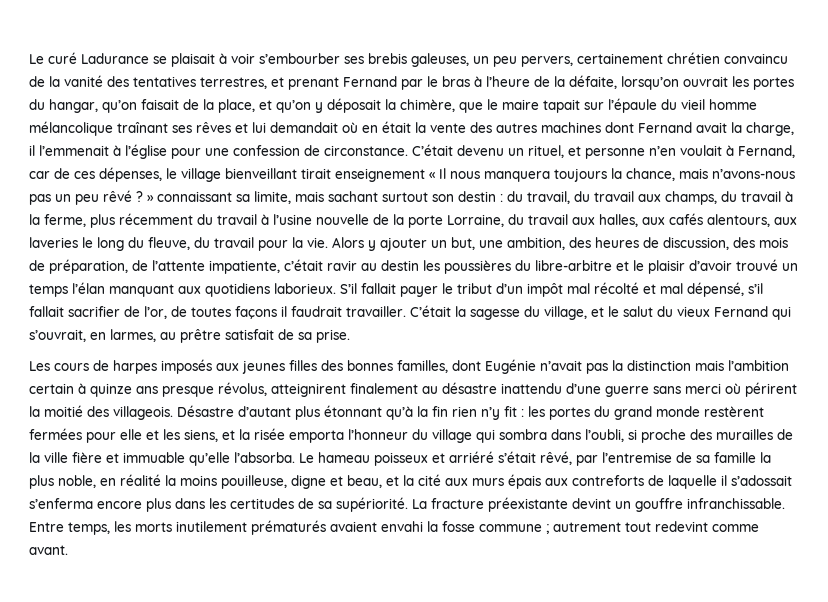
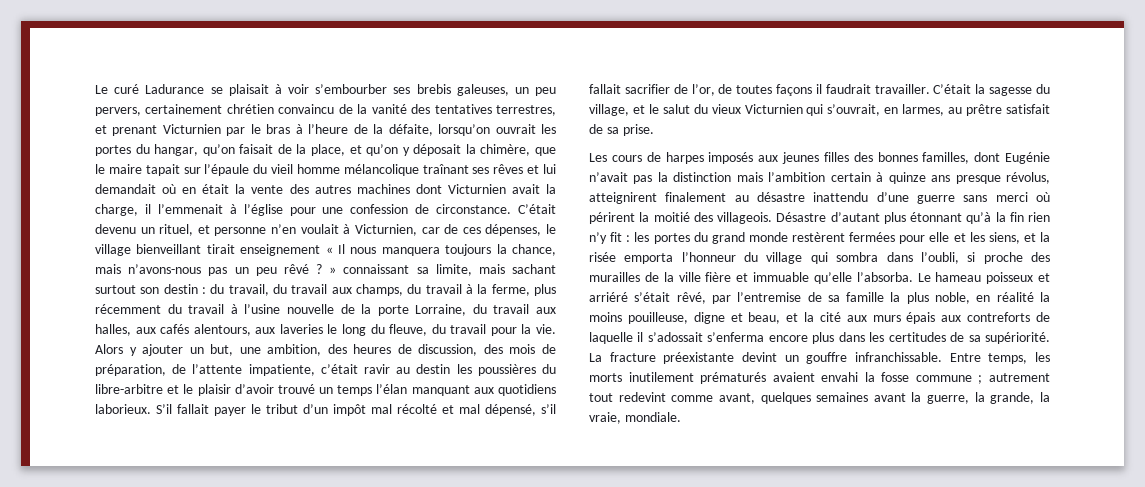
[343,76,397,87] Fernand -> [162,124,221,134] Victurnien
[638,122,692,133] Fernand -> [447,184,506,194] Victurnien
[738,145,795,158] Fernand, -> [354,224,417,236] Victurnien,
[714,306,768,317] Fernand -> [744,104,803,114] Victurnien
[29,545,68,555] avant. -> [718,392,1050,404] [589,412,681,424] avant, quelques semaines avant la guerre, la grande, la vraie, mondiale.

